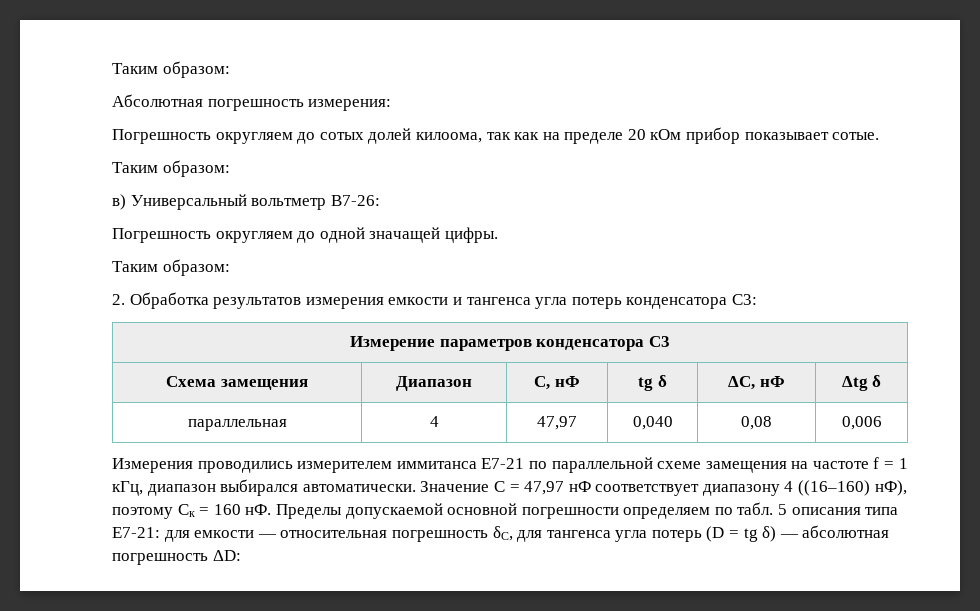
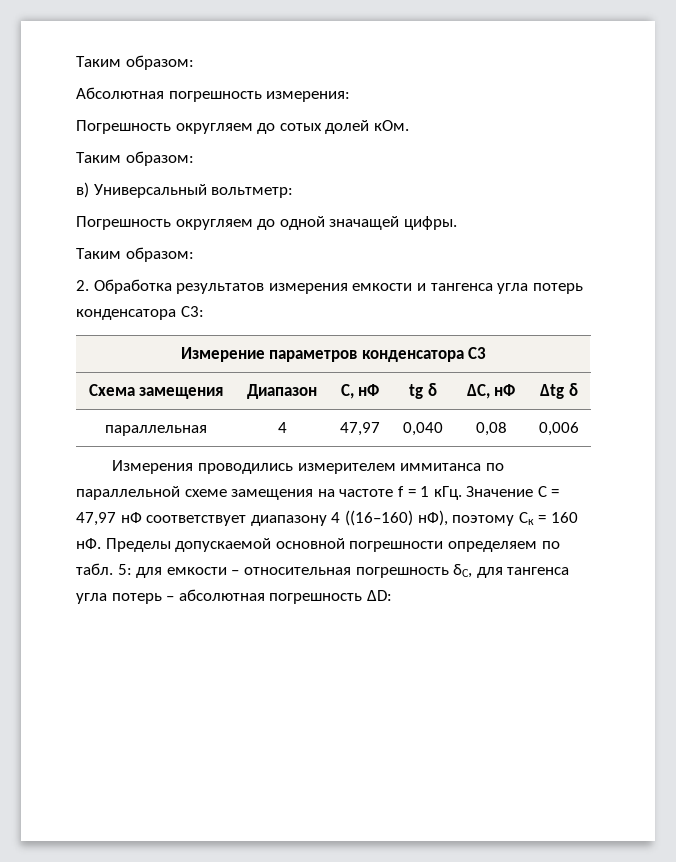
[415,127,880,144] килоома, так как на пределе 20 кОм прибор показывает сотые. -> [373,120,409,131] кОм.
[251,195,380,210] вольтметр В7-26: -> [211,187,294,198] вольтметр:
[481,458,525,469] Е7-21 -> (482, 467) none
[112,479,416,496] кГц, диапазон выбирался автоматически. -> [433,486,462,500] кГц.
[778,504,899,515] [112,527,160,538] 5 описания типа Е7-21: -> [117,564,132,575] 5:
[257,534,277,538] — -> [231,570,240,575] –
[706,526,799,542] (D = tg δ) — -> [166,596,175,601] –

